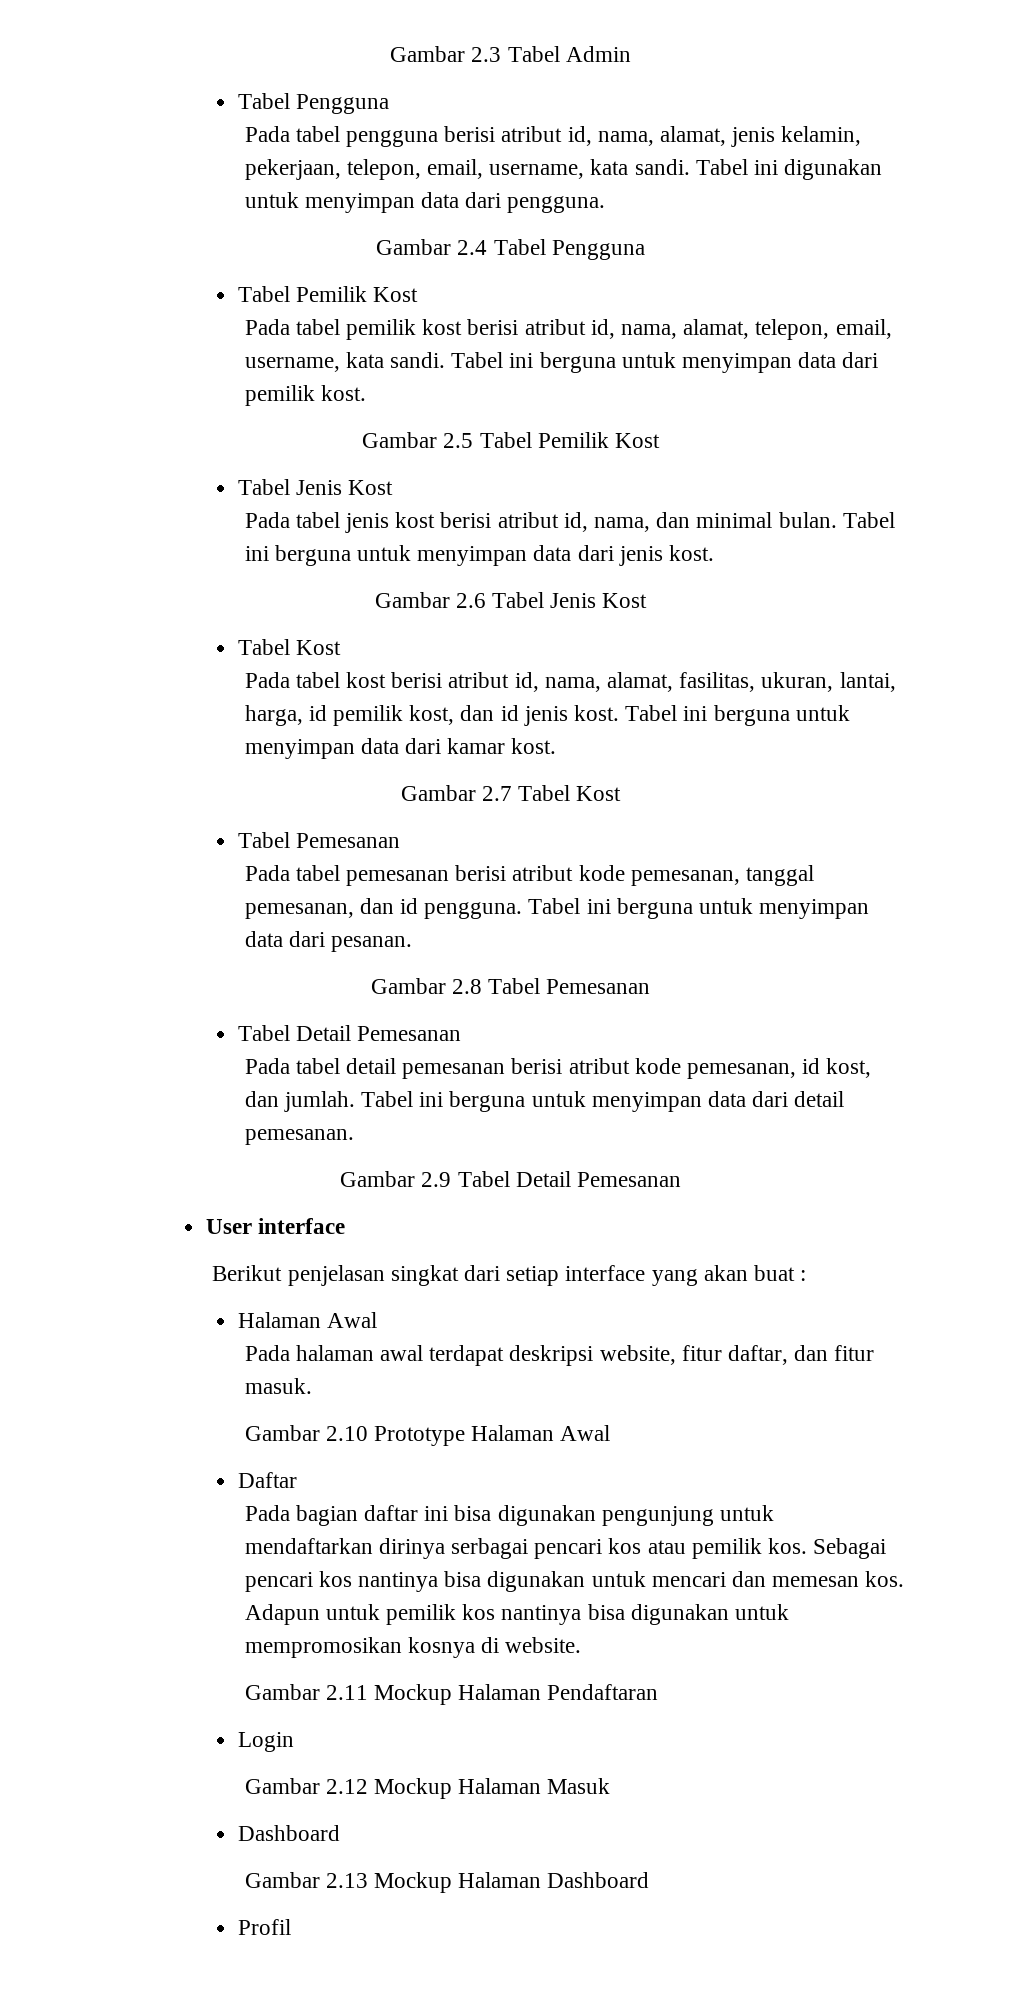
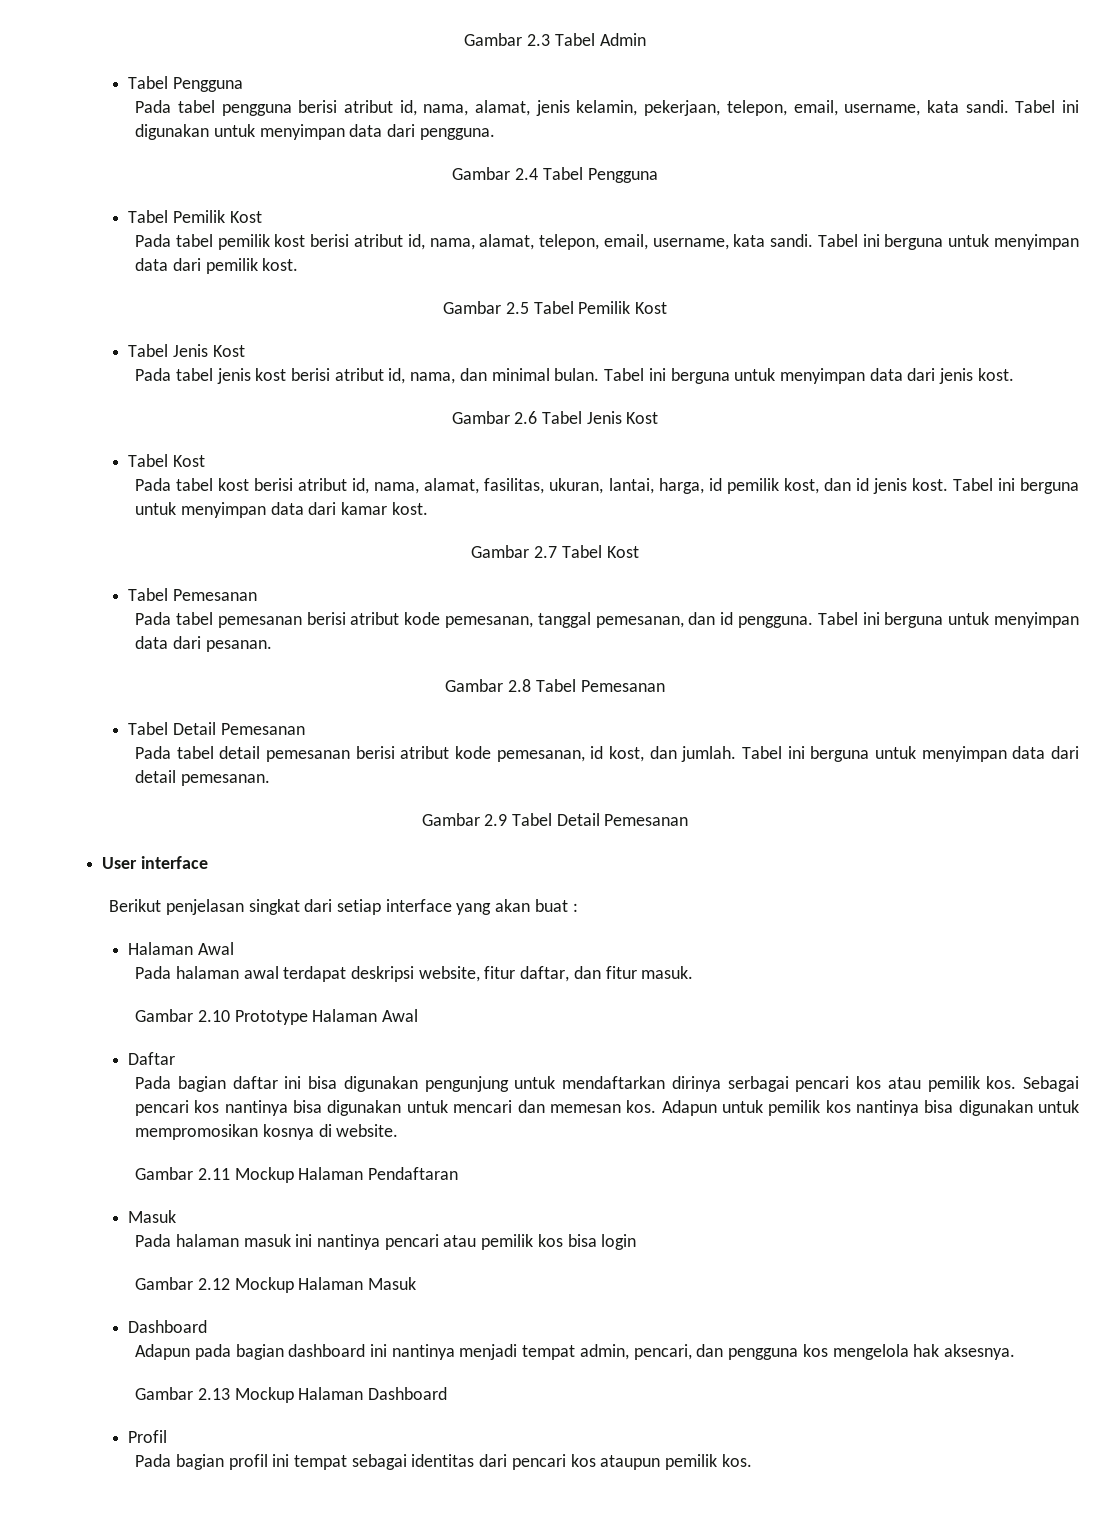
[237,1732,294,1752] Login -> [128,1210,177,1223] [135,1234,637,1250] Masuk // Pada halaman masuk ini nantinya pencari atau pemilik kos bisa login
(340, 1833) none -> [135,1344,1015,1360] // Adapun pada bagian dashboard ini nantinya menjadi tempat admin, pencari, dan pengguna kos mengelola hak aksesnya.
(291, 1927) none -> [135,1454,752,1470] // Pada bagian profil ini tempat sebagai identitas dari pencari kos ataupun pemilik kos.

